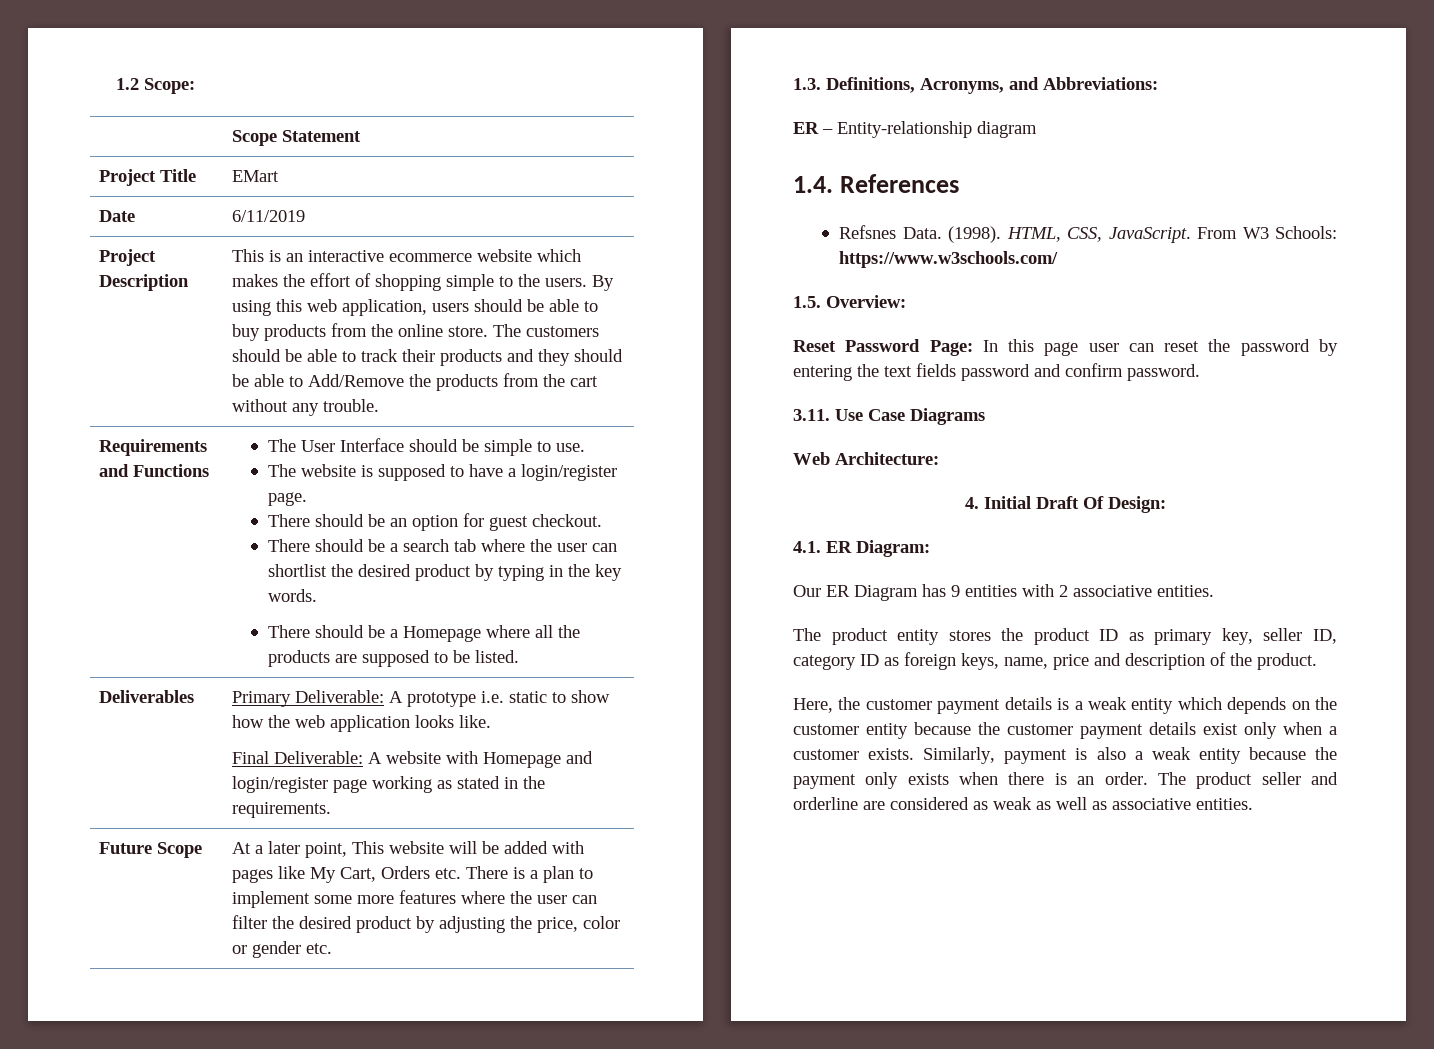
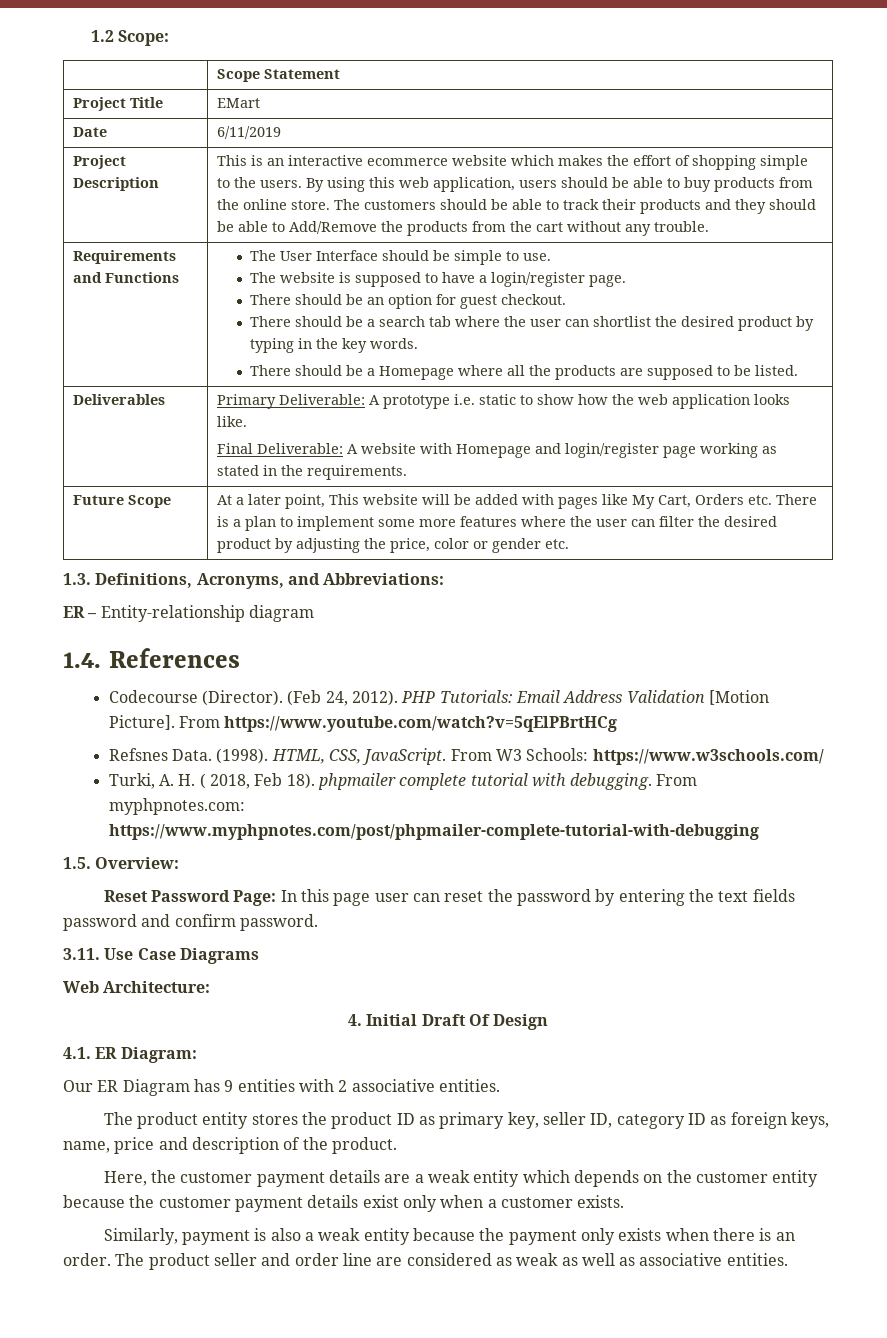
(960, 183) none -> [108,690,769,706] [108,715,618,732] // Codecourse (Director). (Feb 24, 2012). PHP Tutorials: Email Address Validation [Motion Picture]. From https://www.youtube.com/watch?v=5qElPBrtHCg
(1059, 259) none -> [108,773,698,790] [108,798,245,815] [108,824,759,840] // Turki, A. H. ( 2018, Feb 18). phpmailer complete tutorial with debugging. From myphpnotes.com: https://www.myphpnotes.com/post/phpmailer-complete-tutorial-with-debugging
[1107,496,1166,513] Design: -> [493,1014,549,1030] Design
[1057,698,1070,710] is -> [384,1174,411,1183] are
(915, 754) none -> (625, 1201) //
[793,797,858,810] orderline -> [294,1253,372,1266] order line

